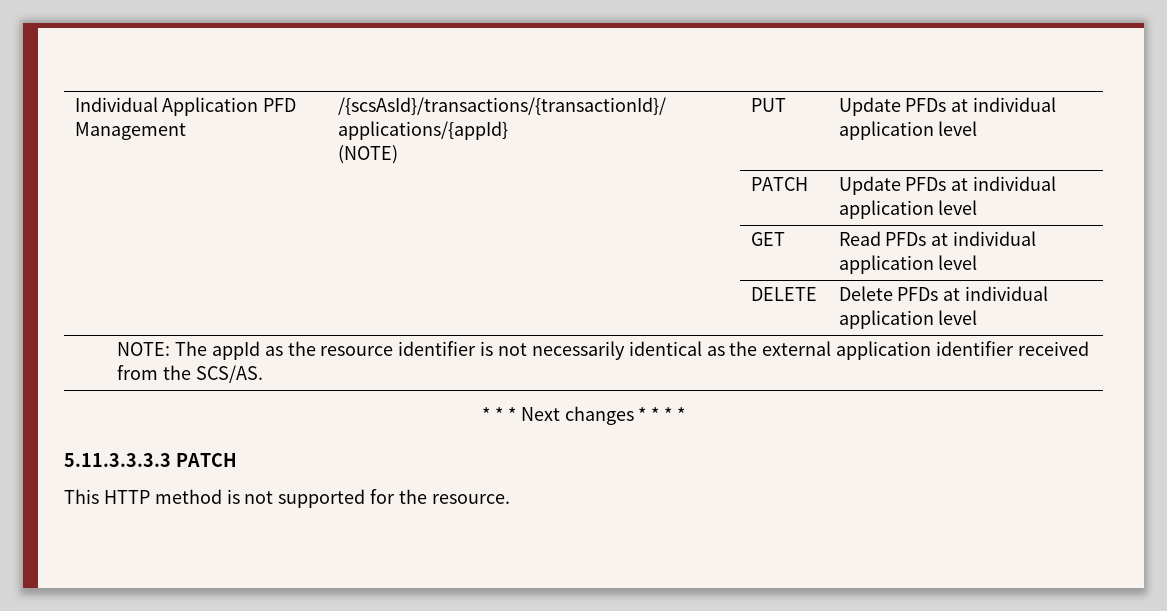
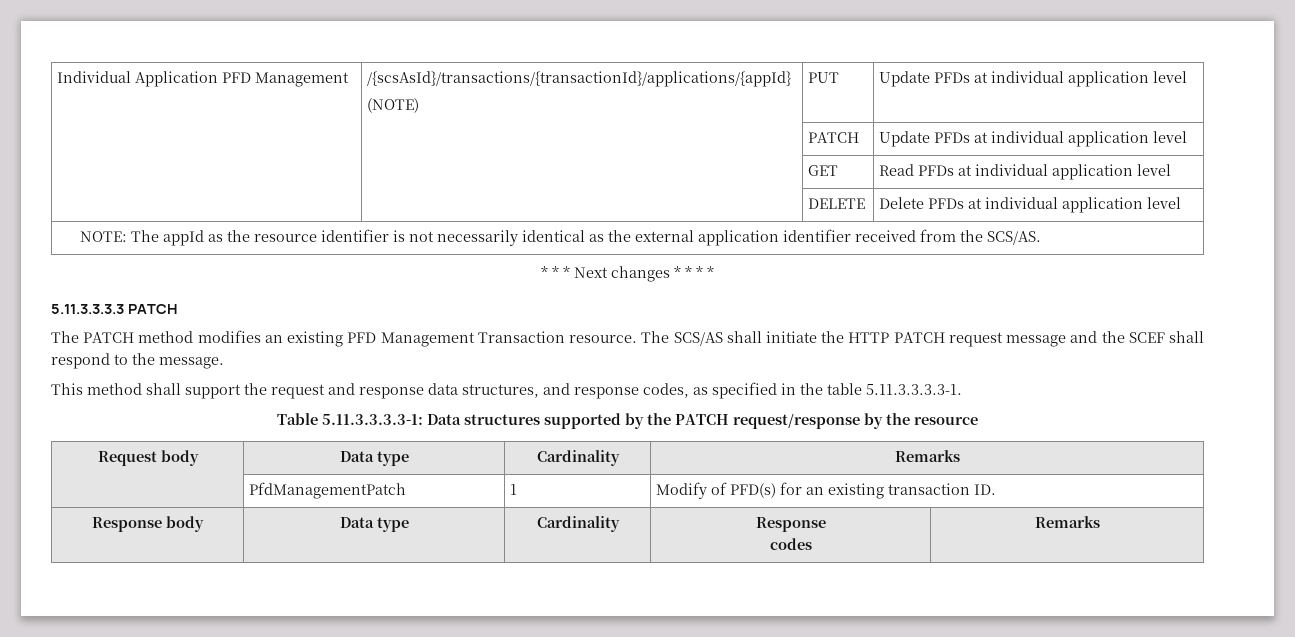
[64,489,510,508] This HTTP method is not supported for the resource. -> [51,330,1205,347] [51,353,224,369] [51,382,962,399] [277,413,978,429] [97,450,199,466] [339,451,409,466] [536,450,620,466] [894,450,960,462] [249,482,407,499] [510,484,518,495] [656,482,997,499] [92,516,204,532] [339,517,409,532] [536,516,620,532] [755,517,826,532] [769,538,812,550] [1034,516,1100,528] The PATCH method modifies an existing PFD Management Transaction resource. The SCS/AS shall initiate the HTTP PATCH request message and the SCEF shall respond to the message. // This method shall support the request and response data structures, and response codes, as specified in the table 5.11.3.3.3.3-1. // Table 5.11.3.3.3.3-1: Data structures supported by the PATCH request/response by the resource // Request body | Data type | Cardinality | Remarks // | PfdManagementPatch | 1 | Modify of PFD(s) for an existing transaction ID. // Response body | Data type | Cardinality | Response // codes | Remarks

